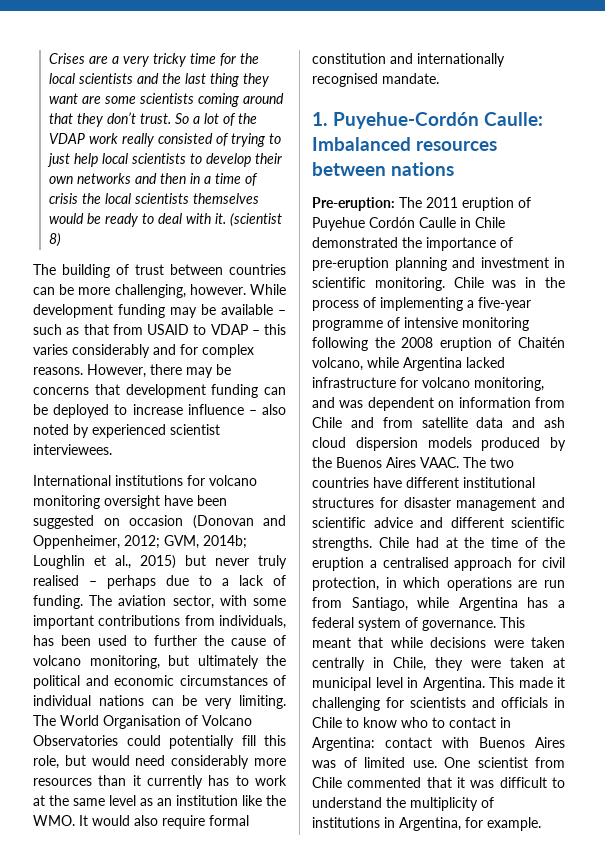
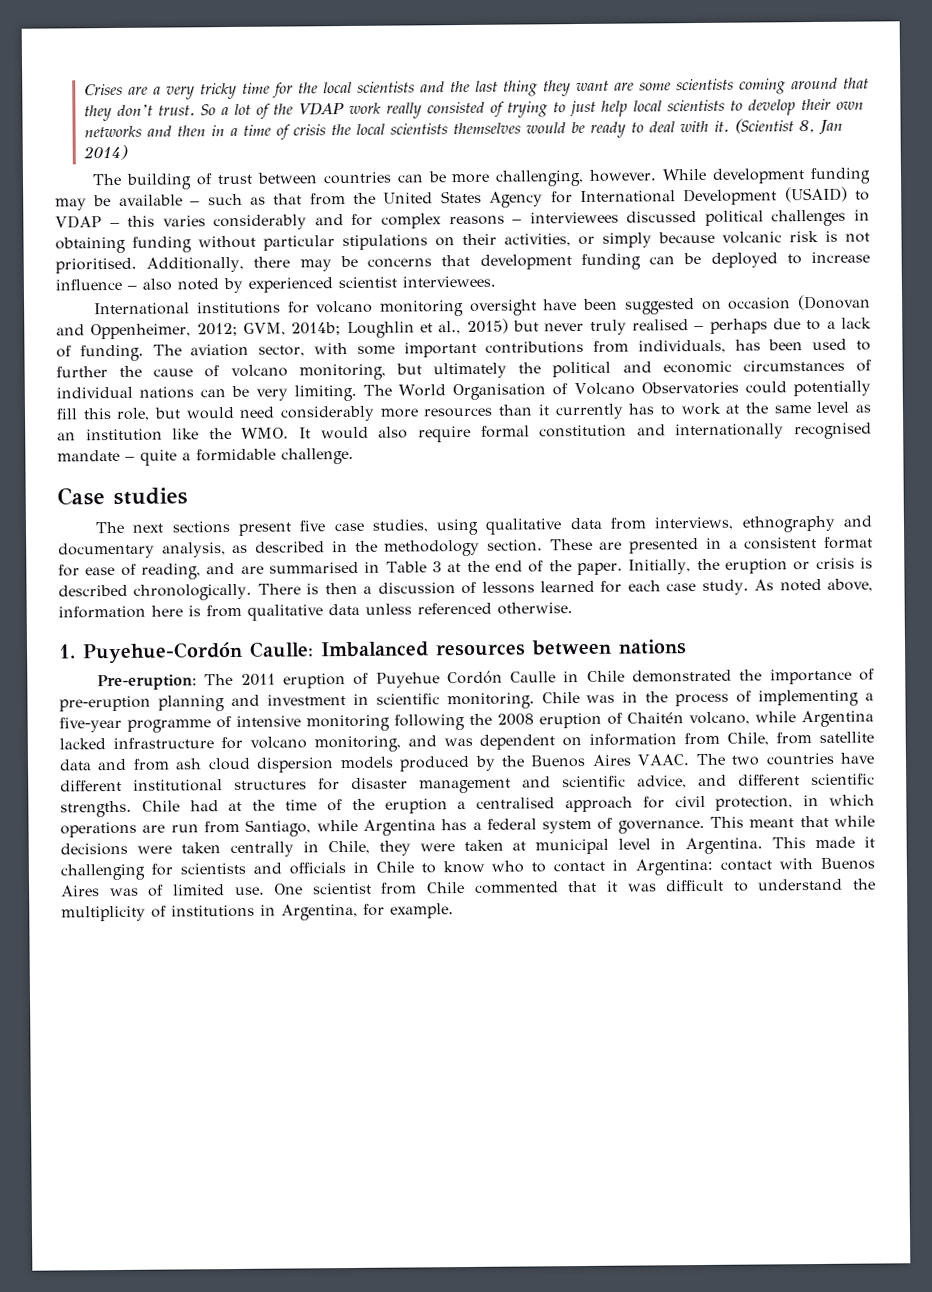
[229,213,282,227] [48,233,61,247] (scientist 8) -> [733,118,843,135] [82,144,128,161] (Scientist 8, Jan 2014)
[147,324,189,335] USAID -> [353,186,848,208] the United States Agency for International Development (USAID)
[33,364,146,378] reasons. However, -> [448,209,870,227] [55,230,870,254] [55,256,245,274] reasons – interviewees discussed political challenges in obtaining funding without particular stipulations on their activities, or simply because volcanic risk is not prioritised. Additionally,
[382,73,439,84] mandate. -> [57,447,354,466] [57,487,188,506] [95,515,873,536] [58,536,873,559] [58,557,874,580] [58,578,873,601] [58,602,573,621] mandate – quite a formidable challenge. // Case studies // The next sections present five case studies, using qualitative data from interviews, ethnography and documentary analysis, as described in the methodology section. These are presented in a consistent format for ease of reading, and are summarised in Table 3 at the end of the paper. Initially, the eruption or crisis is described chronologically. There is then a discussion of lessons learned for each case study. As noted above, information here is from qualitative data unless referenced otherwise.
[312,417,374,428] Chile and -> [727,732,770,746] Chile,
(536, 422) none -> [132,758,170,771] from
[373,517,413,528] advice -> [637,775,687,789] advice,

